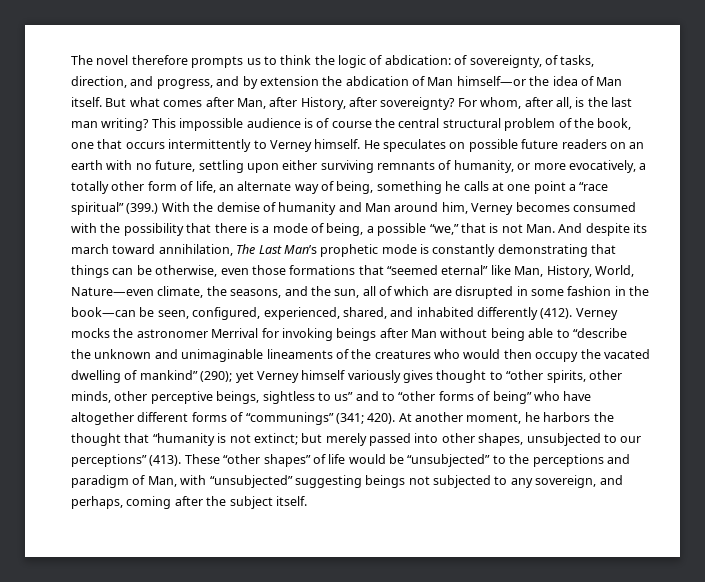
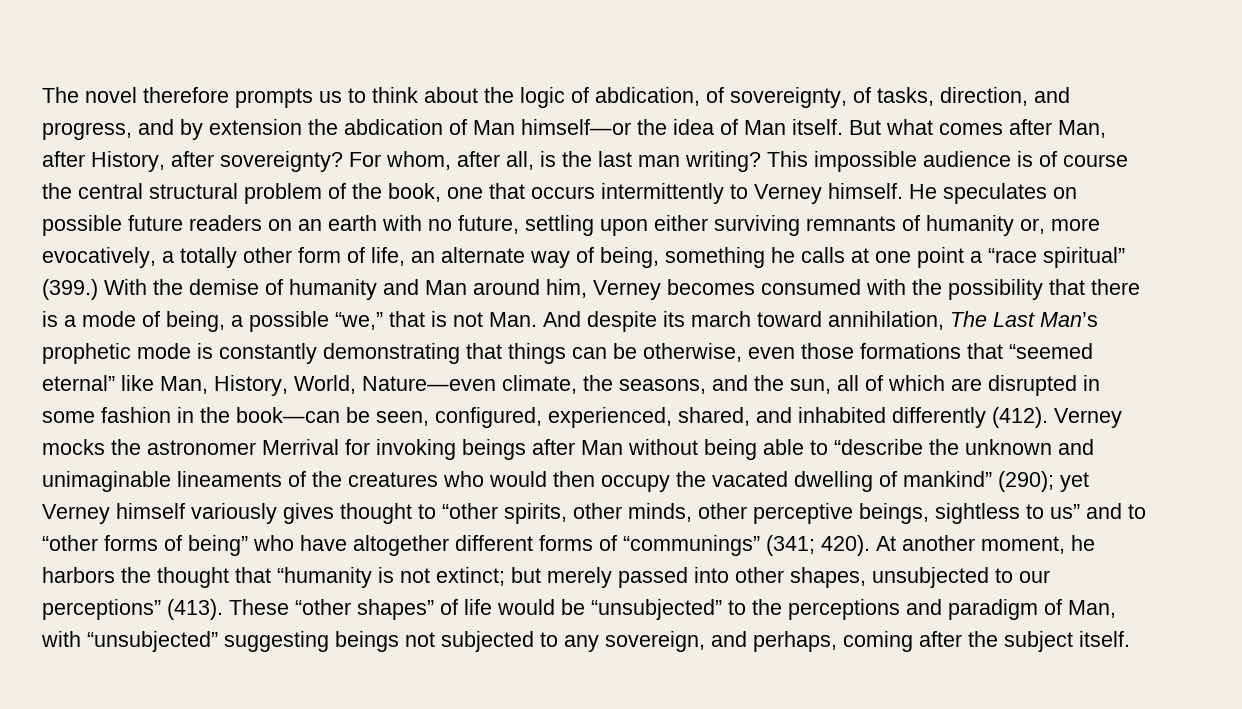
(312, 60) none -> [424,87,478,103] about
[384,55,451,65] abdication: -> [595,87,700,106] abdication,
[453,160,531,173] humanity, or -> [926,215,1045,236] humanity or,

